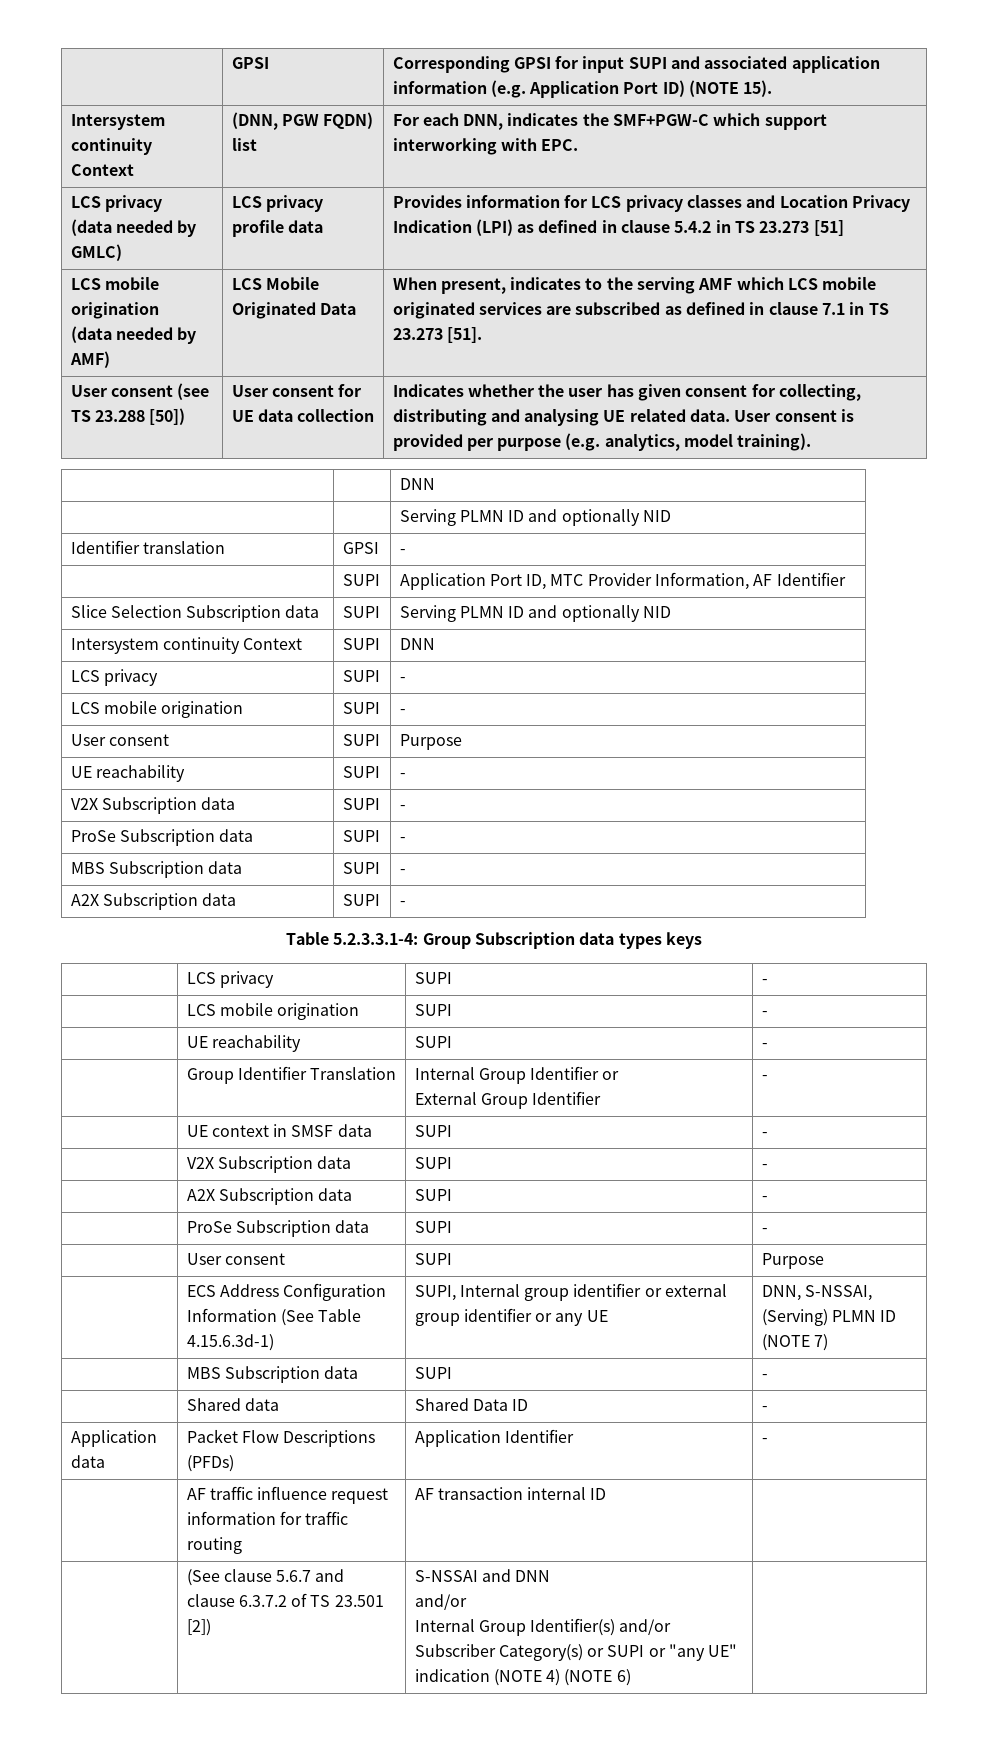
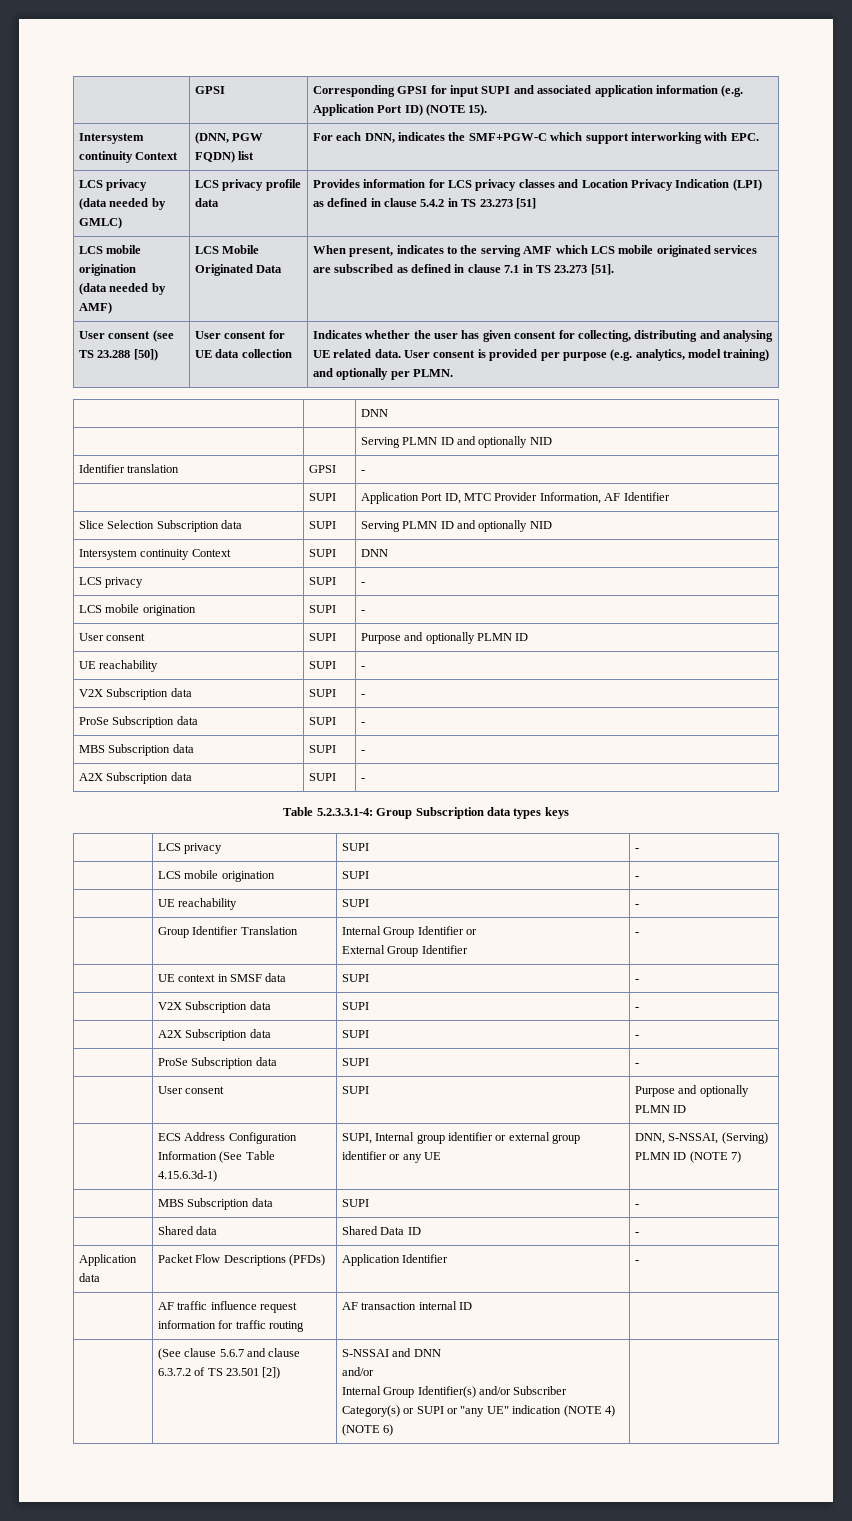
[737,433,812,451] training). -> [723,349,770,361] [312,368,454,380] training) and optionally per PLMN.
(462, 742) none -> [404,632,529,644] and optionally PLMN ID
(824, 1261) none -> [678,1085,749,1097] [634,1105,687,1113] and optionally PLMN ID

